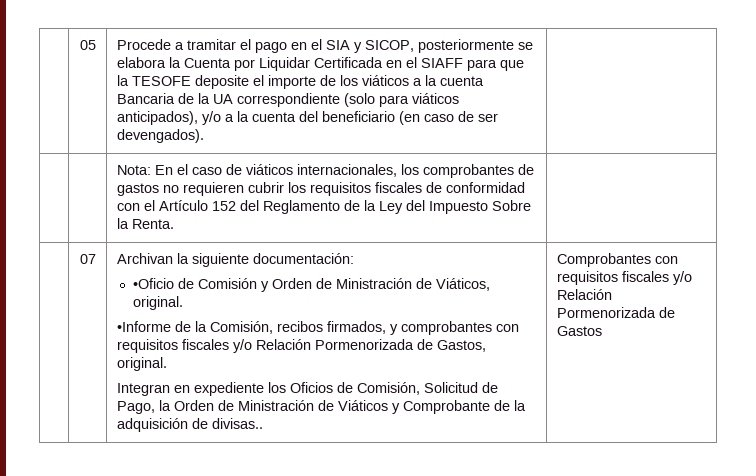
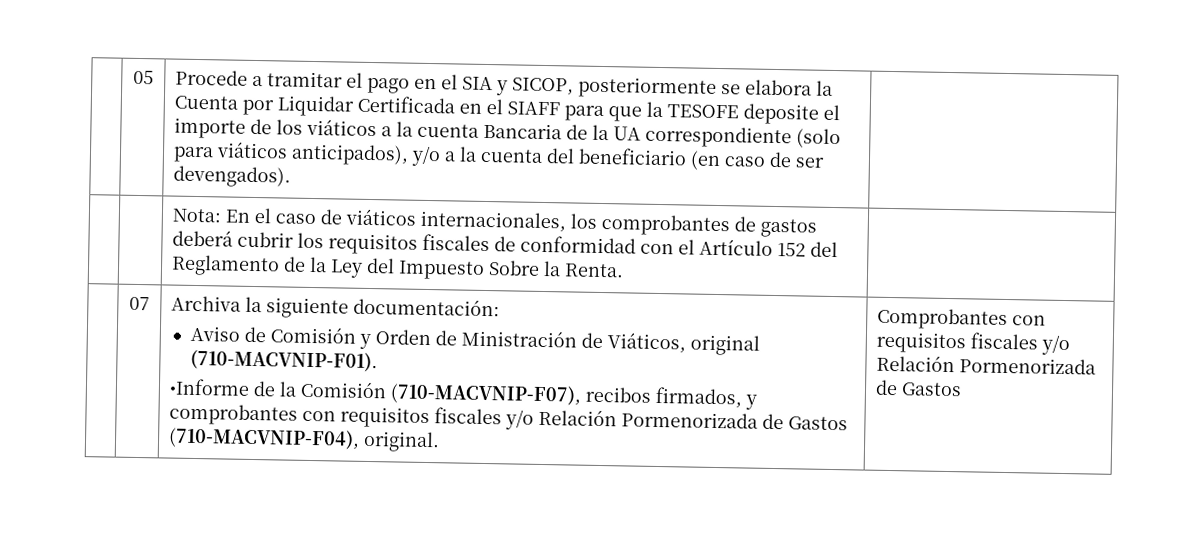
[162,182,244,196] no requieren -> [171,229,233,247] deberá
[116,253,173,264] Archivan -> [170,295,241,312] Archiva
[132,278,174,289] •Oficio -> [189,325,241,342] Aviso
[132,296,183,310] original. -> [689,334,760,356] [189,349,378,373] original (710-MACVNIP-F01).
[209,321,273,334] Comisión, -> [299,380,582,406] Comisión (710-MACVNIP-F07),
[436,340,486,352] [116,357,167,371] [116,382,498,396] [116,400,526,414] [116,418,263,432] Gastos, original. // Integran en expediente los Oficios de Comisión, Solicitud de Pago, la Orden de Ministración de Viáticos y Comprobante de la adquisición de divisas.. -> [787,416,848,431] [167,427,440,453] Gastos (710-MACVNIP-F04), original.

